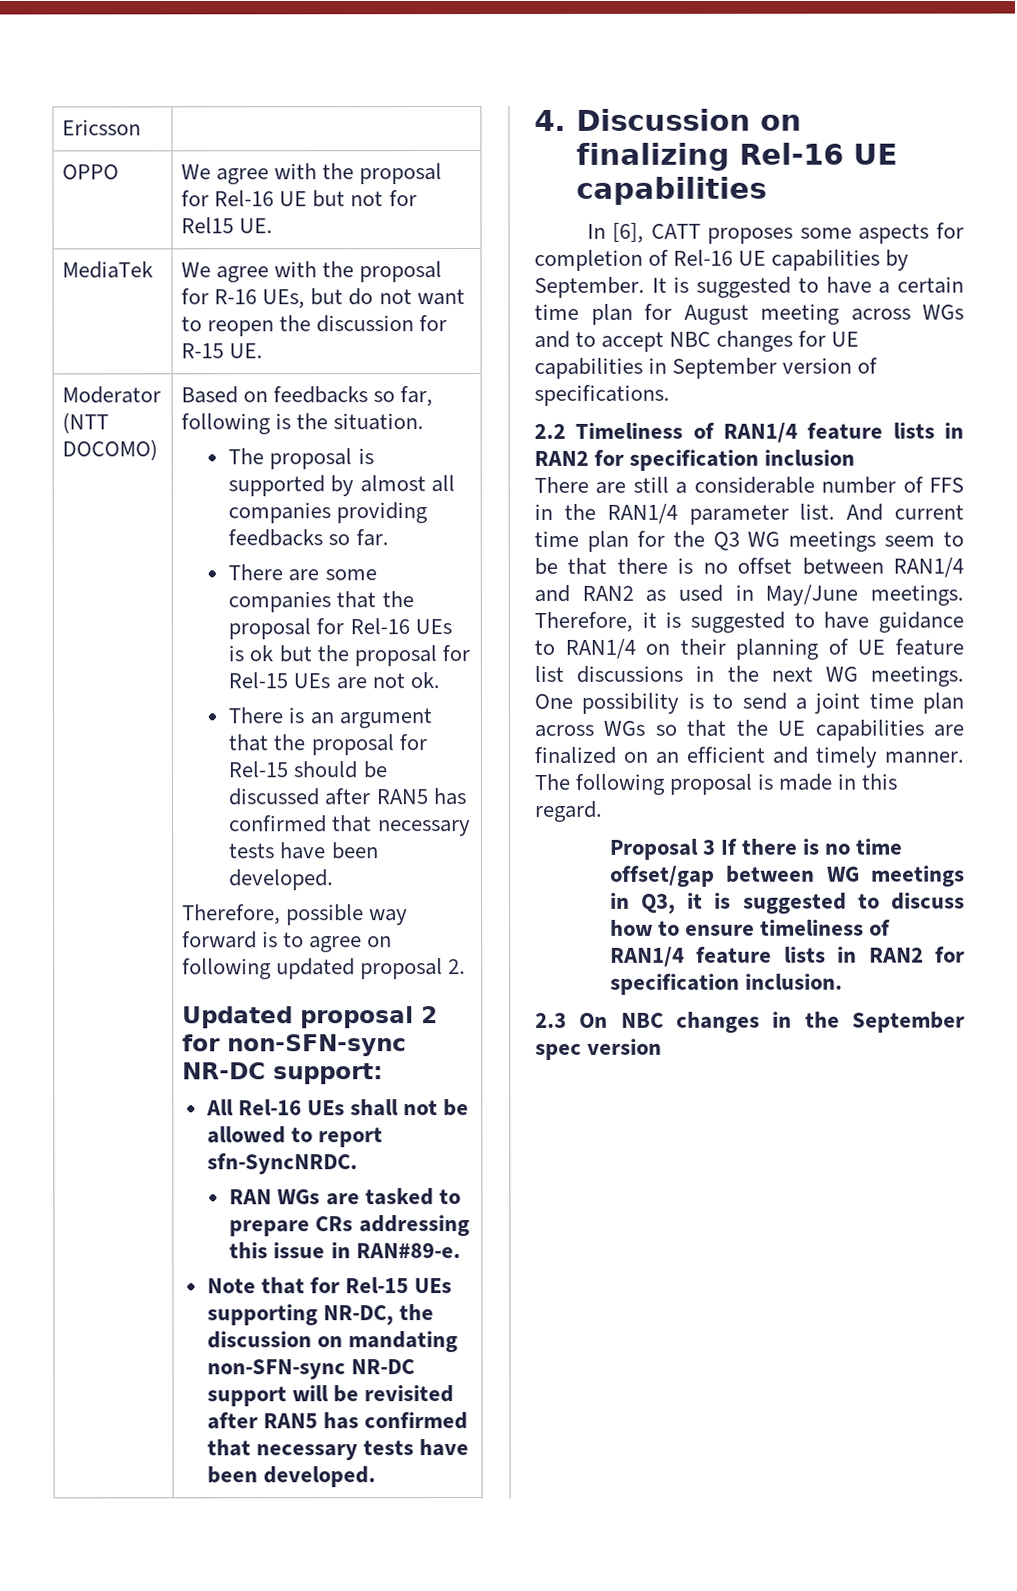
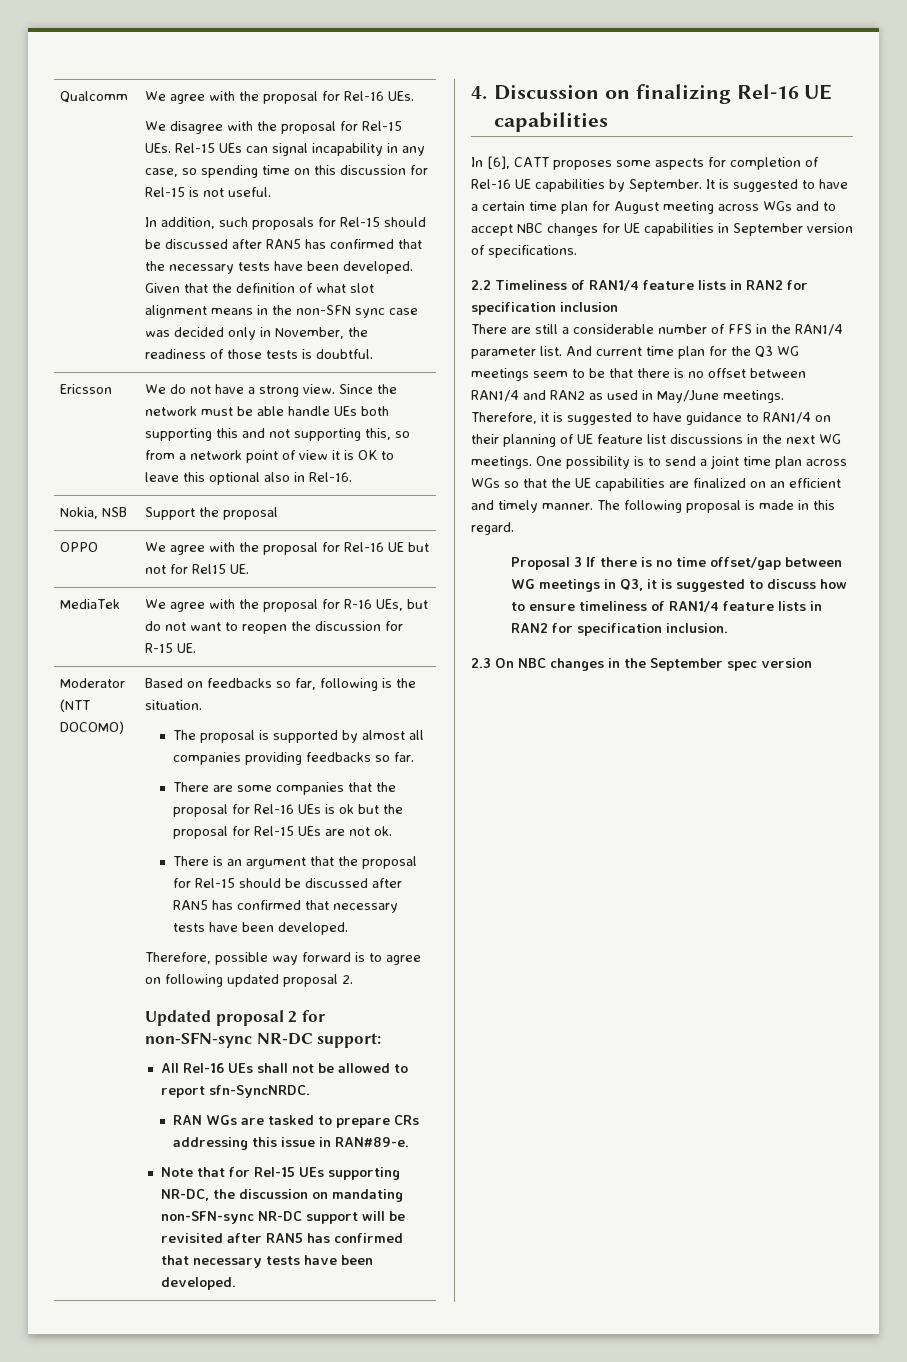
[62,119,142,136] Ericsson | -> [59,91,128,103] [144,91,414,104] [144,121,402,134] [144,143,425,156] [144,165,428,178] [144,187,271,197] [144,217,426,230] [144,239,422,249] [144,261,413,274] [144,283,374,293] [144,305,418,318] [144,327,368,340] [144,349,373,359] [59,384,112,394] [144,384,397,397] [144,406,389,416] [144,428,410,441] [144,450,394,463] [144,472,352,485] [59,507,127,519] [144,507,278,520] Qualcomm | We agree with the proposal for Rel-16 UEs. // We disagree with the proposal for Rel-15 UEs. Rel-15 UEs can signal incapability in any case, so spending time on this discussion for Rel-15 is not useful. // In addition, such proposals for Rel-15 should be discussed after RAN5 has confirmed that the necessary tests have been developed. Given that the definition of what slot alignment means in the non-SFN sync case was decided only in November, the readiness of those tests is doubtful. // Ericsson | We do not have a strong view. Since the network must be able handle UEs both supporting this and not supporting this, so from a network point of view it is OK to leave this optional also in Rel-16. // Nokia, NSB | Support the proposal

